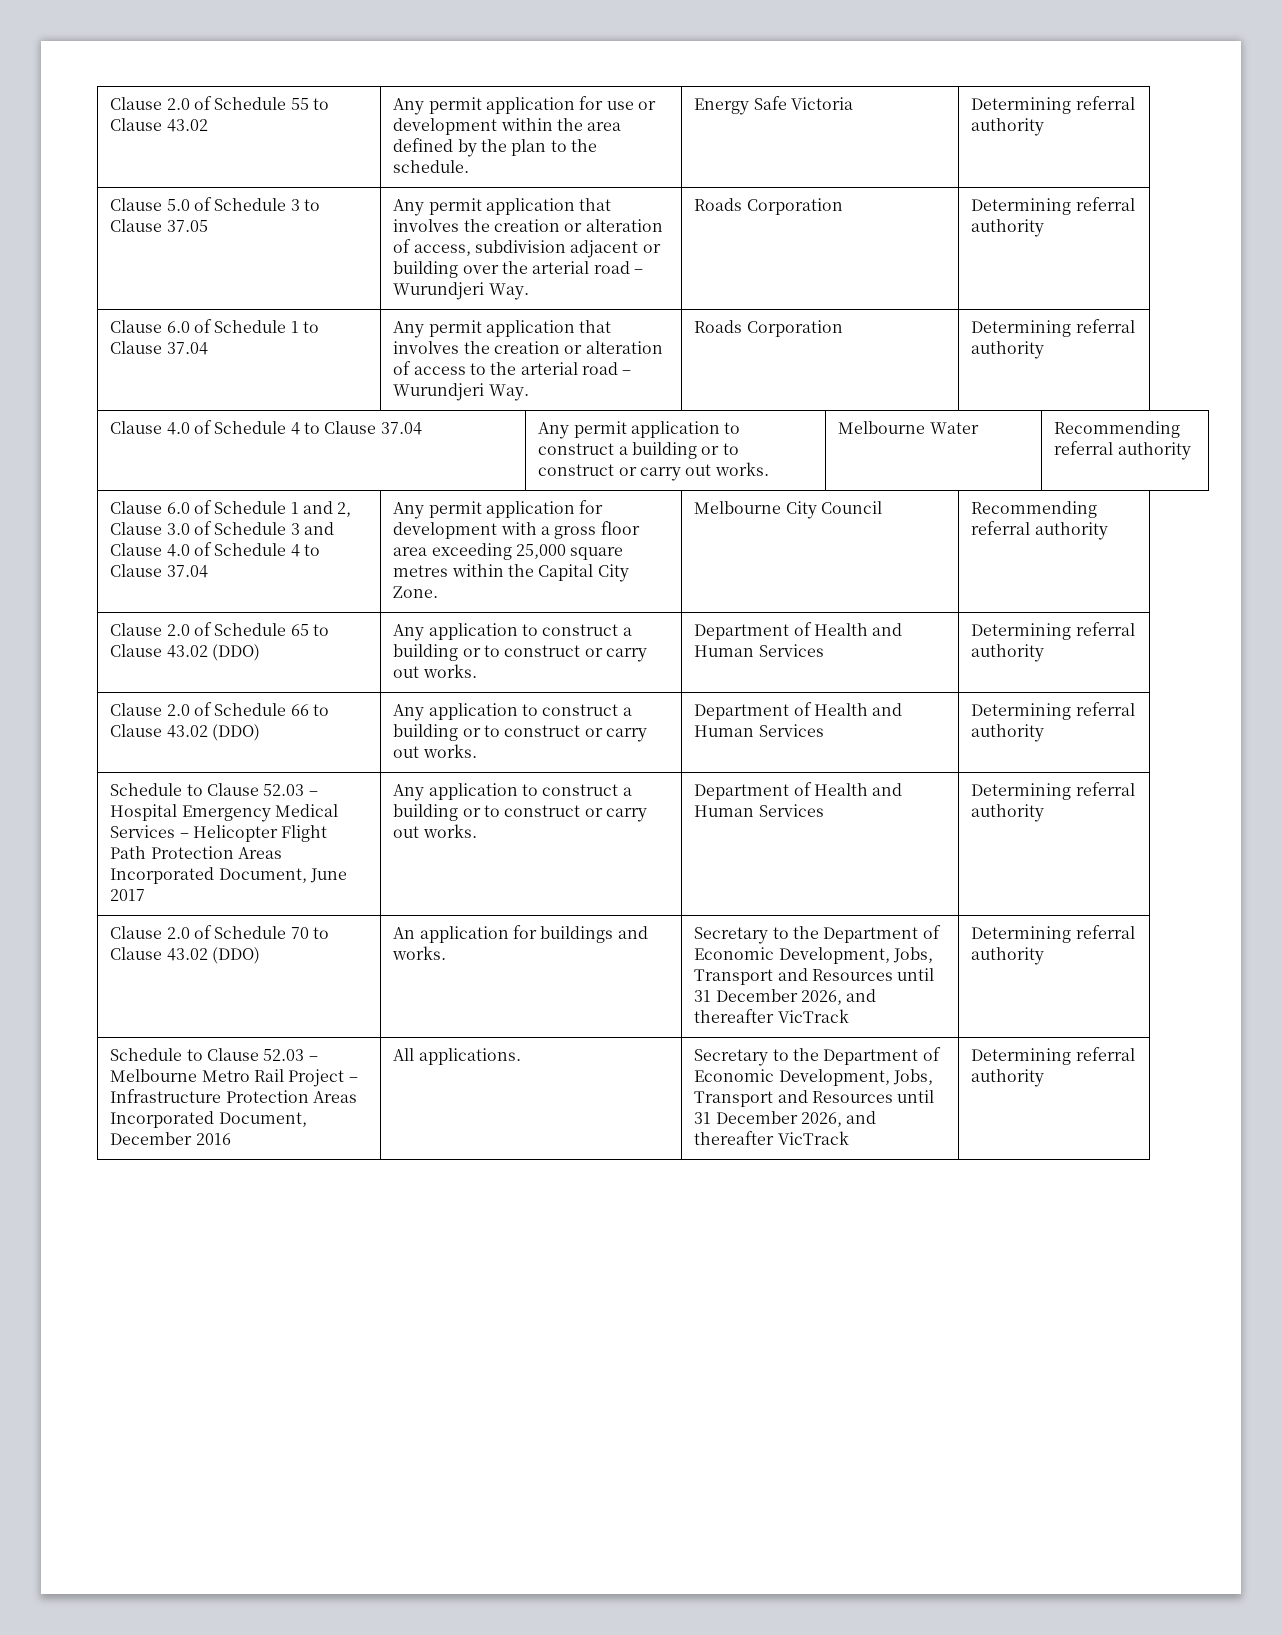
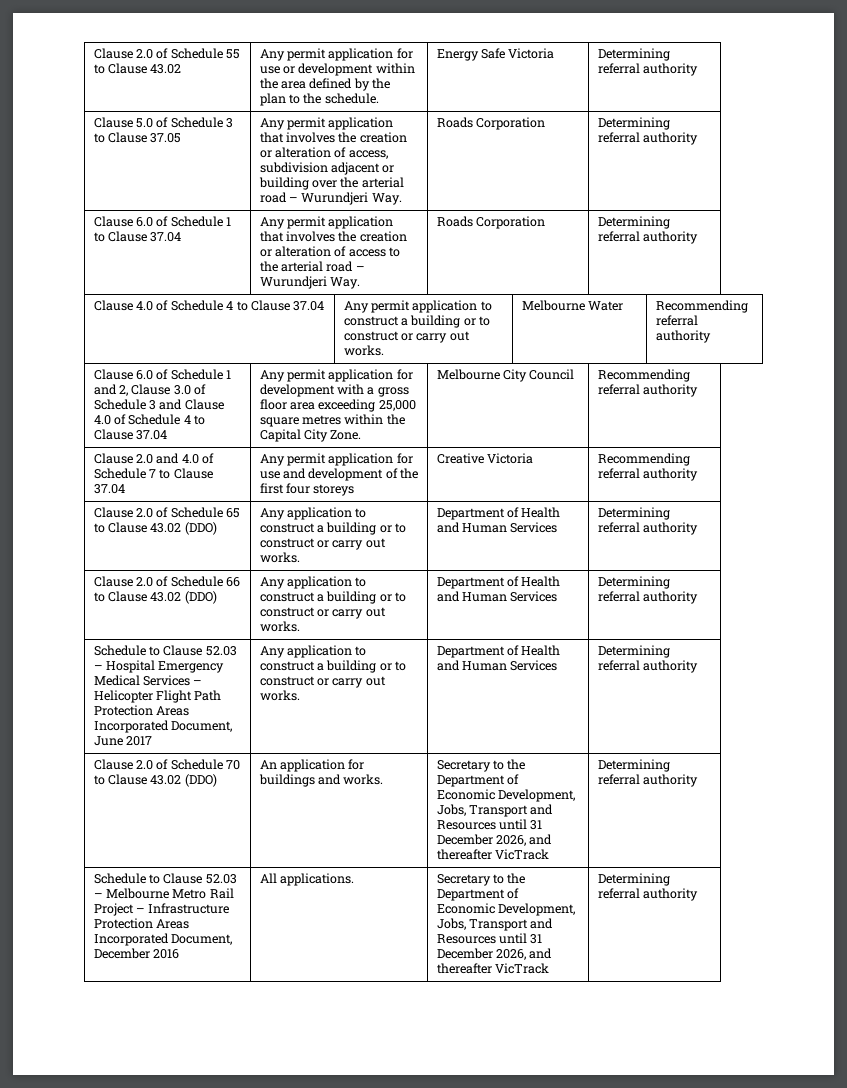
(1108, 531) none -> [93,453,215,464] [93,468,213,479] [93,484,125,494] [259,453,413,466] [259,468,419,481] [259,483,355,496] [436,453,534,464] [597,453,690,466] [597,468,699,481] // Clause 2.0 and 4.0 of Schedule 7 to Clause 37.04 | Any permit application for use and development of the first four storeys | Creative Victoria | Recommending referral authority

